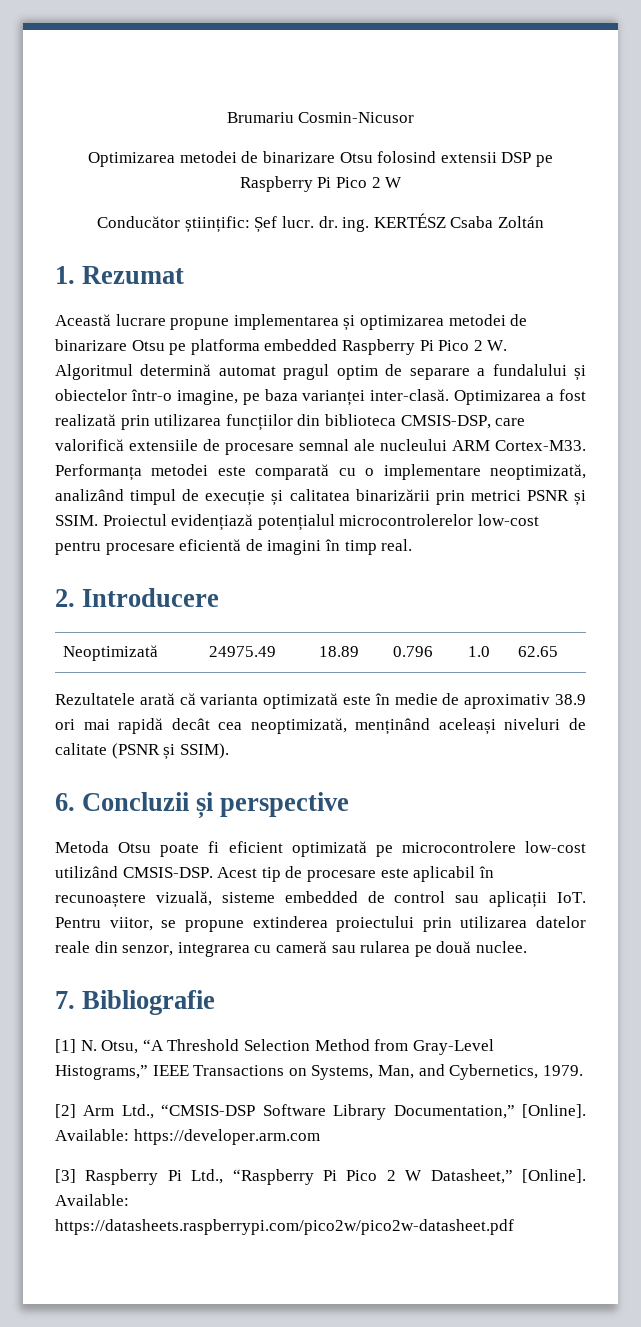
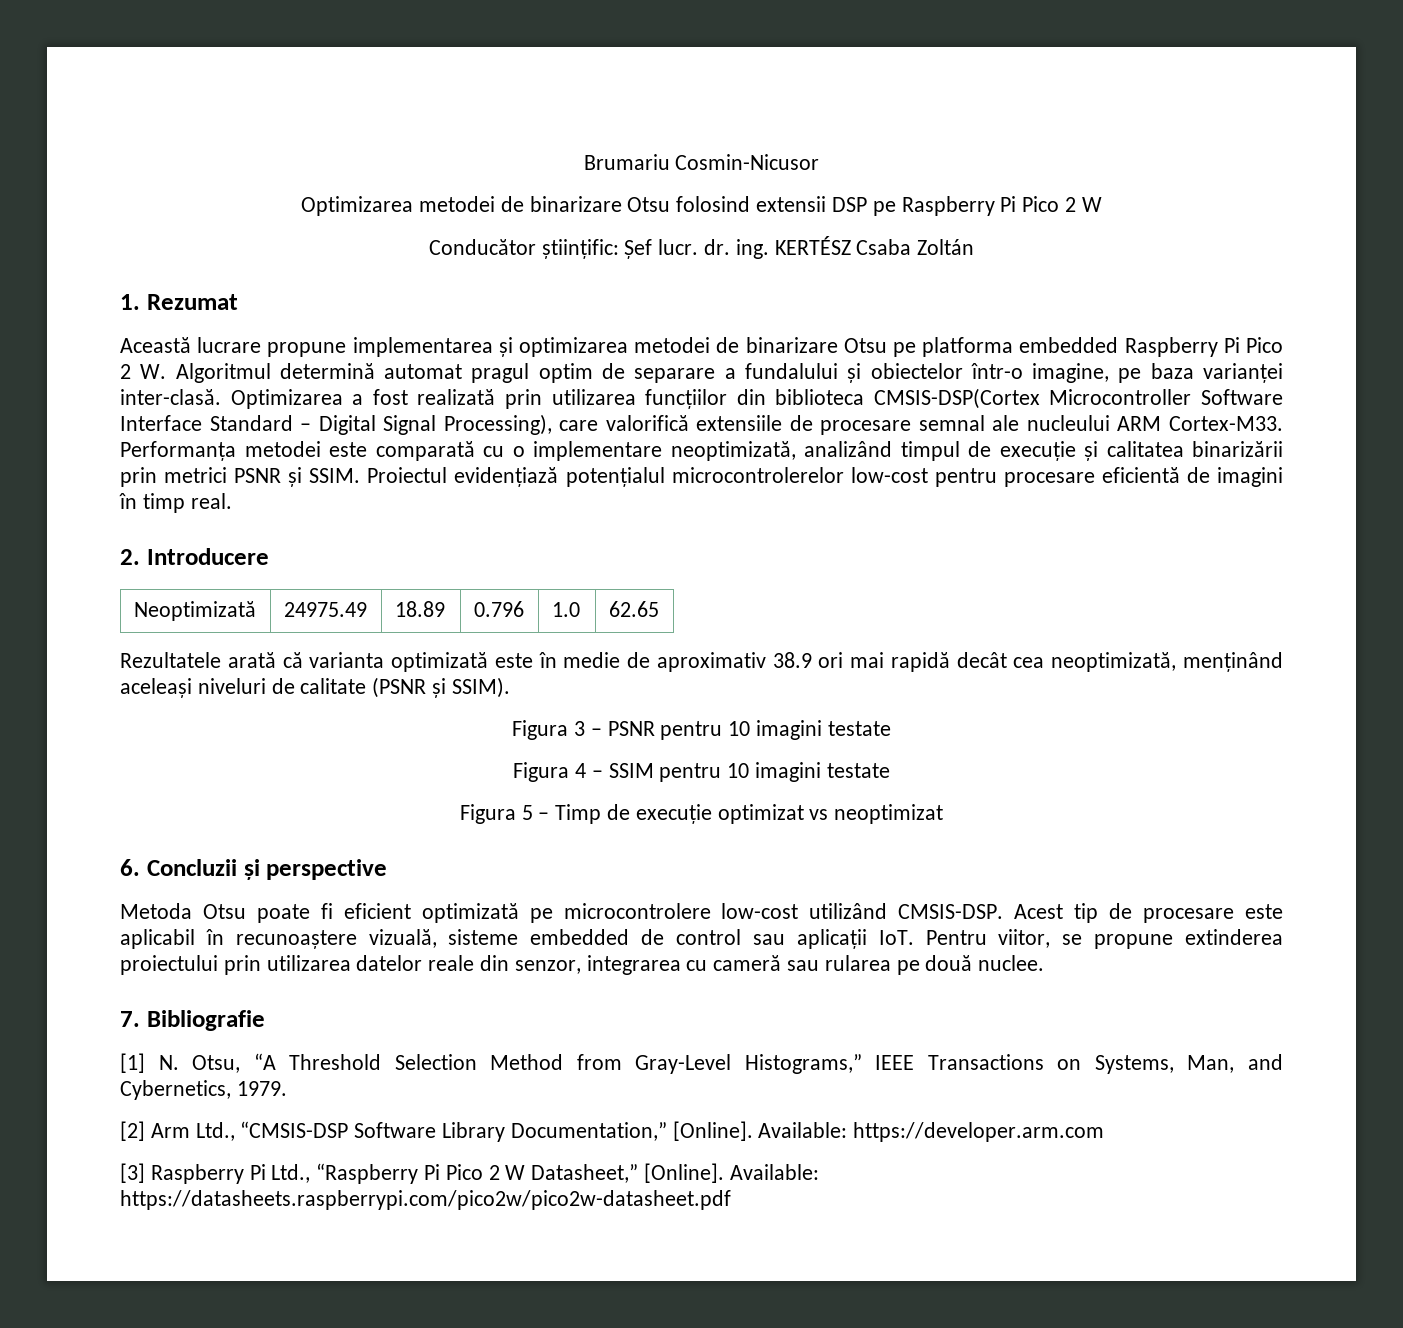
[400,415,491,429] CMSIS-DSP, -> [873,388,1283,409] [120,414,552,435] CMSIS-DSP(Cortex Microcontroller Software Interface Standard – Digital Signal Processing),
(229, 751) none -> [512,720,891,740] [513,762,890,782] [459,804,944,824] // Figura 3 – PSNR pentru 10 imagini testate // Figura 4 – SSIM pentru 10 imagini testate // Figura 5 – Timp de execuție optimizat vs neoptimizat

